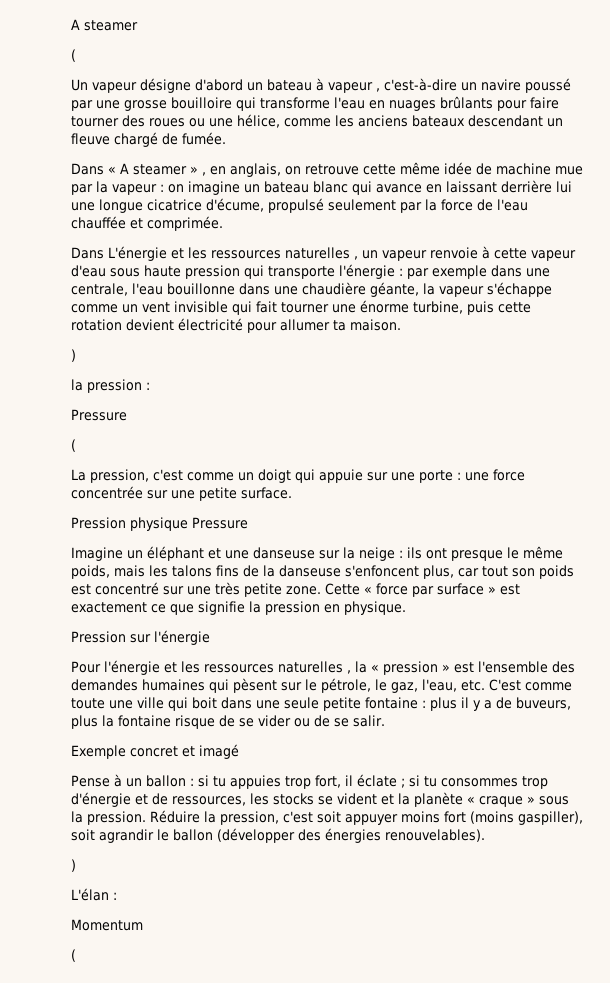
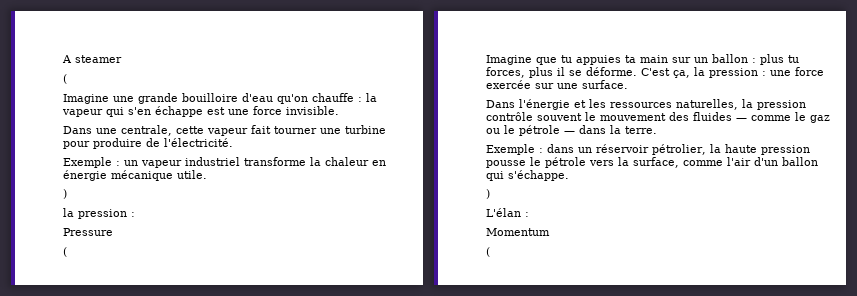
[71,78,571,93] [71,96,559,111] [71,114,563,128] [71,132,226,147] [71,162,583,177] [71,180,572,195] [71,198,528,213] [71,216,223,231] [71,246,576,261] [71,264,550,279] [71,282,552,297] [71,300,531,315] [71,318,401,333] Un vapeur désigne d'abord un bateau à vapeur , c'est‑à‑dire un navire poussé par une grosse bouilloire qui transforme l'eau en nuages brûlants pour faire tourner des roues ou une hélice, comme les anciens bateaux descendant un fleuve chargé de fumée. // Dans « A steamer » , en anglais, on retrouve cette même idée de machine mue par la vapeur : on imagine un bateau blanc qui avance en laissant derrière lui une longue cicatrice d'écume, propulsé seulement par la force de l'eau chauffée et comprimée. // Dans L'énergie et les ressources naturelles , un vapeur renvoie à cette vapeur d'eau sous haute pression qui transporte l'énergie : par exemple dans une centrale, l'eau bouillonne dans une chaudière géante, la vapeur s'échappe comme un vent invisible qui fait tourner une énorme turbine, puis cette rotation devient électricité pour allumer ta maison. -> [63,93,377,104] [62,106,339,117] [63,125,386,136] [63,138,233,149] [63,157,386,168] [63,170,207,181] Imagine une grande bouilloire d'eau qu'on chauffe : la vapeur qui s'en échappe est une force invisible. // Dans une centrale, cette vapeur fait tourner une turbine pour produire de l'électricité. // Exemple : un vapeur industriel transforme la chaleur en énergie mécanique utile.
[71,469,453,483] La pression, c'est comme un doigt qui appuie sur une porte -> [486,54,799,65] [486,67,758,78] Imagine que tu appuies ta main sur un ballon : plus tu forces, plus il se déforme. C'est ça, la pression
[71,486,237,501] concentrée sur une petite -> [486,80,578,89] exercée sur une
[71,517,248,531] [71,546,563,561] [71,565,574,579] [71,582,520,597] [71,601,406,615] [71,630,210,645] [71,660,575,675] [71,678,572,693] [71,697,571,711] [71,715,385,729] [71,744,239,759] [71,774,548,789] [71,792,569,807] [71,810,583,825] [71,828,485,843] Pression physique Pressure // Imagine un éléphant et une danseuse sur la neige : ils ont presque le même poids, mais les talons fins de la danseuse s'enfoncent plus, car tout son poids est concentré sur une très petite zone. Cette « force par surface » est exactement ce que signifie la pression en physique. // Pression sur l'énergie // Pour l'énergie et les ressources naturelles , la « pression » est l'ensemble des demandes humaines qui pèsent sur le pétrole, le gaz, l'eau, etc. C'est comme toute une ville qui boit dans une seule petite fontaine : plus il y a de buveurs, plus la fontaine risque de se vider ou de se salir. // Exemple concret et imagé // Pense à un ballon : si tu appuies trop fort, il éclate ; si tu consommes trop d'énergie et de ressources, les stocks se vident et la planète « craque » sous la pression. Réduire la pression, c'est soit appuyer moins fort (moins gaspiller), soit agrandir le ballon (développer des énergies renouvelables). -> [486,99,806,110] [486,112,830,123] [486,125,657,136] [486,144,810,155] [486,157,818,168] [486,170,569,181] Dans l'énergie et les ressources naturelles, la pression contrôle souvent le mouvement des fluides — comme le gaz ou le pétrole — dans la terre. // Exemple : dans un réservoir pétrolier, la haute pression pousse le pétrole vers la surface, comme l'air d'un ballon qui s'échappe.

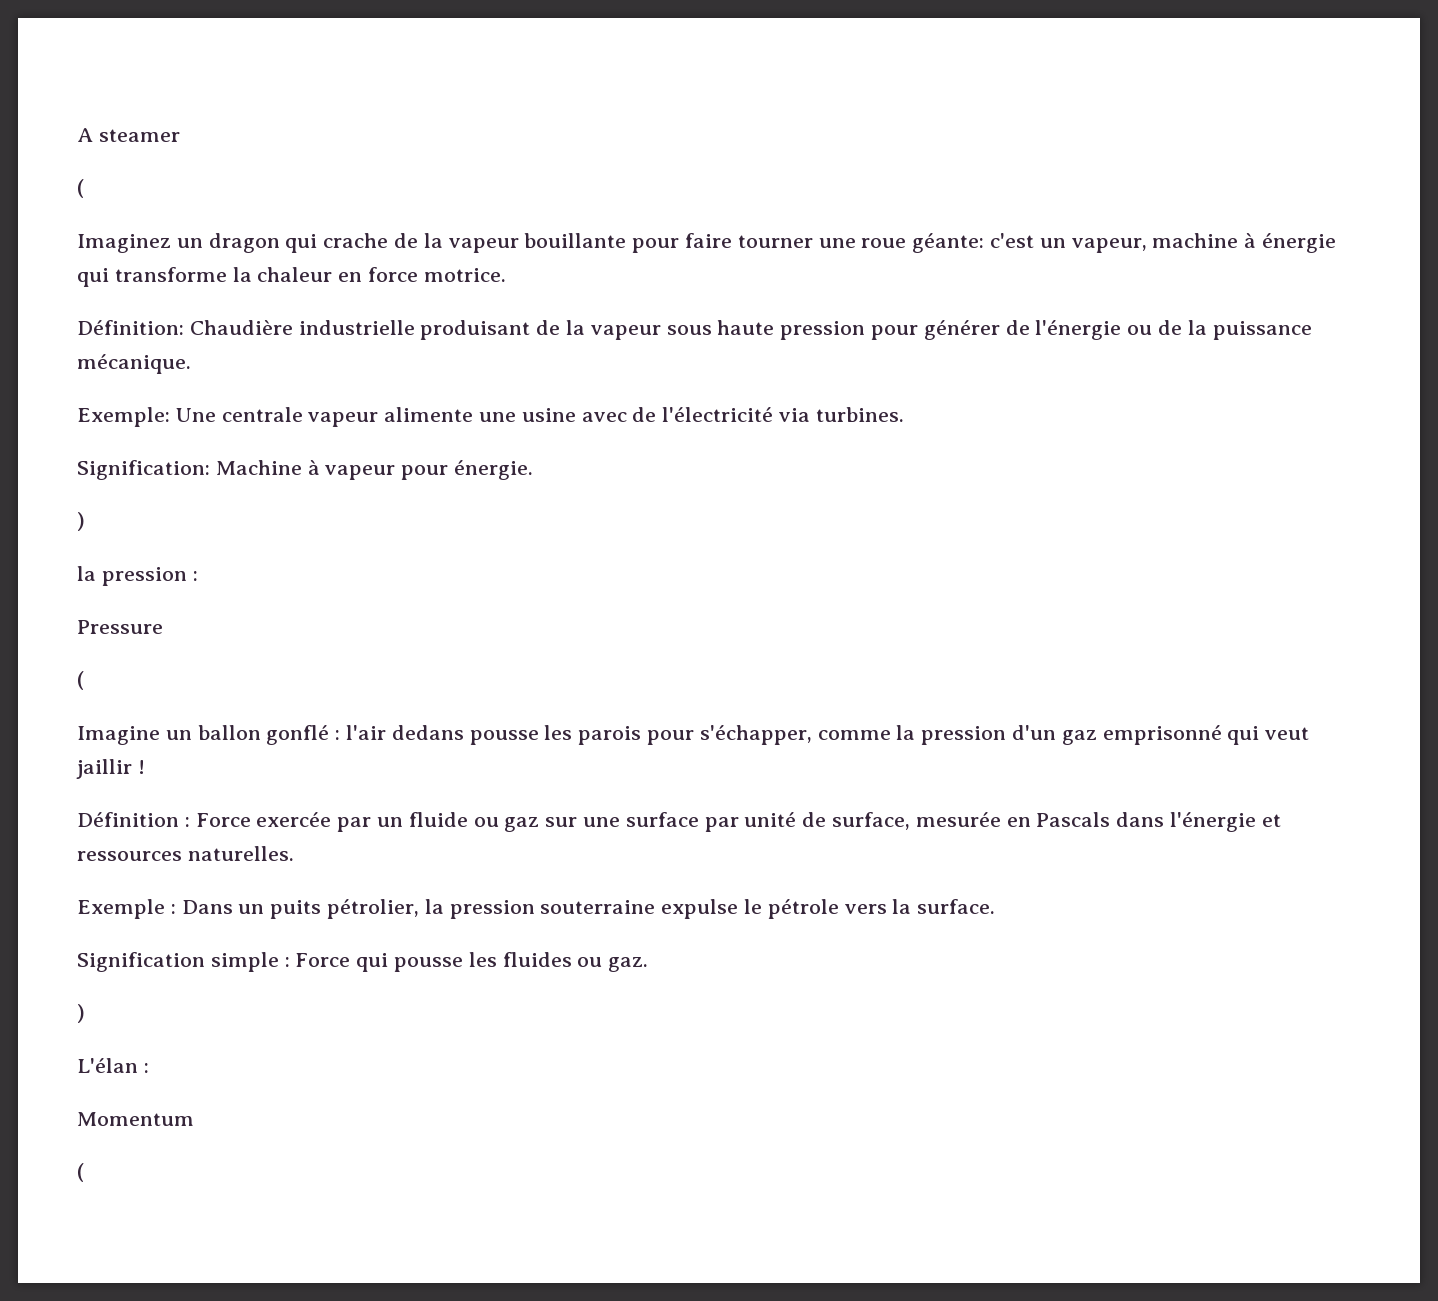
[63,93,377,104] [62,106,339,117] [63,125,386,136] [63,138,233,149] [63,157,386,168] [63,170,207,181] Imagine une grande bouilloire d'eau qu'on chauffe : la vapeur qui s'en échappe est une force invisible. // Dans une centrale, cette vapeur fait tourner une turbine pour produire de l'électricité. // Exemple : un vapeur industriel transforme la chaleur en énergie mécanique utile. -> [77,233,1337,253] [77,267,506,287] [77,320,1312,340] [77,354,191,374] [77,407,904,427] [77,460,534,480] Imaginez un dragon qui crache de la vapeur bouillante pour faire tourner une roue géante: c'est un vapeur, machine à énergie qui transforme la chaleur en force motrice. // Définition: Chaudière industrielle produisant de la vapeur sous haute pression pour générer de l'énergie ou de la puissance mécanique. // Exemple: Une centrale vapeur alimente une usine avec de l'électricité via turbines. // Signification: Machine à vapeur pour énergie.
[536,54,799,65] [486,67,824,78] [486,80,628,89] [486,99,806,110] [486,112,830,123] [486,125,657,136] [486,144,810,155] [486,157,818,168] [486,170,569,181] que tu appuies ta main sur un ballon : plus tu forces, plus il se déforme. C'est ça, la pression : une force exercée sur une surface. // Dans l'énergie et les ressources naturelles, la pression contrôle souvent le mouvement des fluides — comme le gaz ou le pétrole — dans la terre. // Exemple : dans un réservoir pétrolier, la haute pression pousse le pétrole vers la surface, comme l'air d'un ballon qui s'échappe. -> [165,725,1310,745] [76,759,145,779] [77,812,1281,832] [77,846,294,861] [77,899,996,919] [77,952,649,972] un ballon gonflé : l'air dedans pousse les parois pour s'échapper, comme la pression d'un gaz emprisonné qui veut jaillir ! // Définition : Force exercée par un fluide ou gaz sur une surface par unité de surface, mesurée en Pascals dans l'énergie et ressources naturelles. // Exemple : Dans un puits pétrolier, la pression souterraine expulse le pétrole vers la surface. // Signification simple : Force qui pousse les fluides ou gaz.

